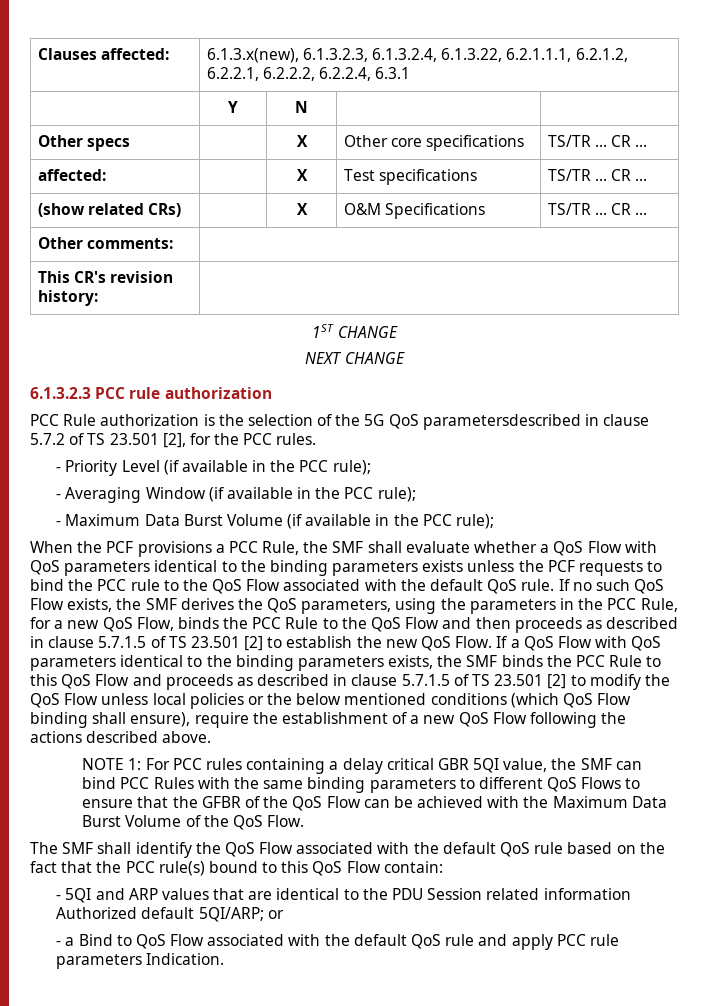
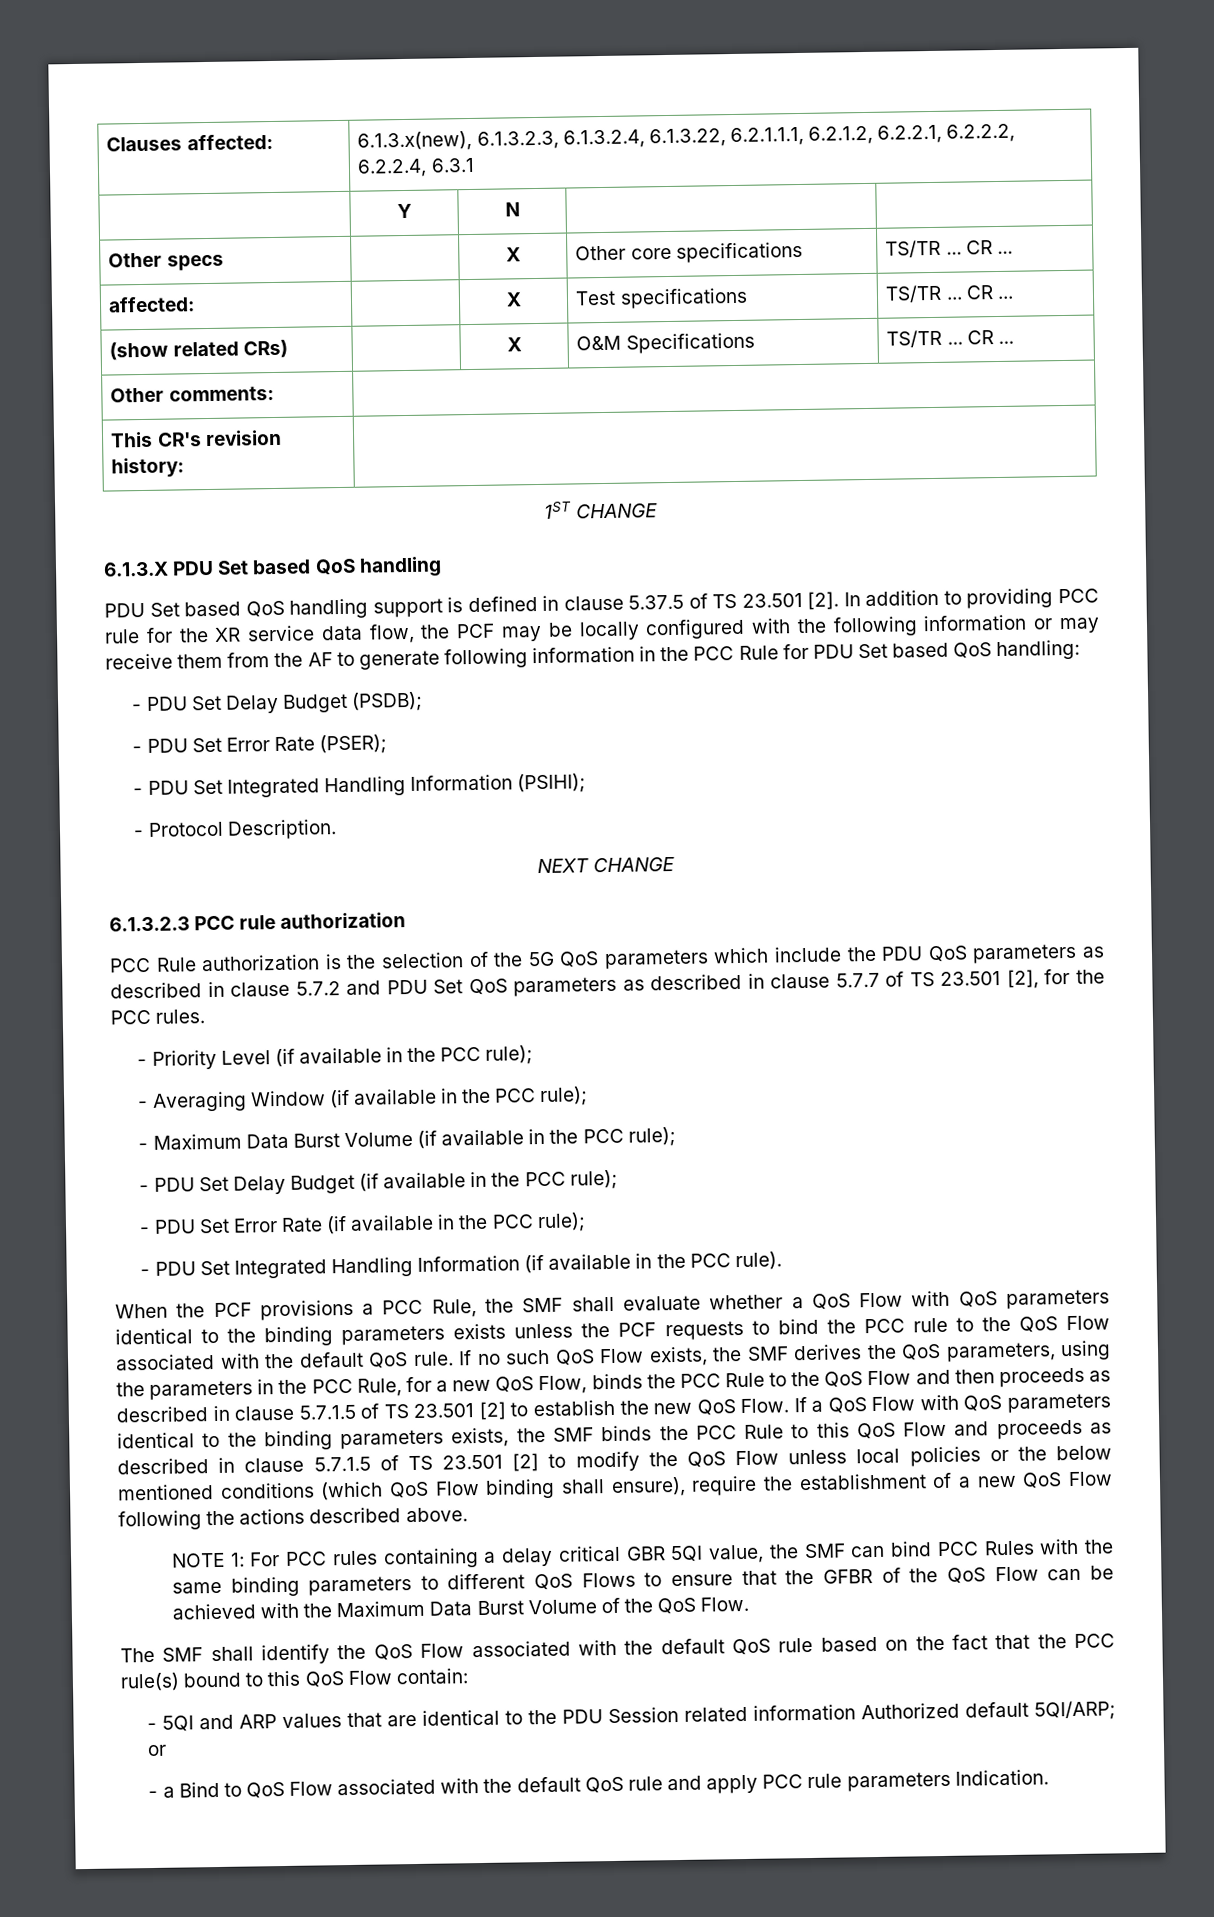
(398, 332) none -> [103,556,442,578] [104,588,1099,619] [104,614,1101,644] [105,639,1081,670] [132,691,424,714] [132,734,388,755] [133,773,587,798] [133,819,337,840] // 6.1.3.X PDU Set based QoS handling // PDU Set based QoS handling support is defined in clause 5.37.5 of TS 23.501 [2]. In addition to providing PCC rule for the XR service data flow, the PCF may be locally configured with the following information or may receive them from the AF to generate following information in the PCC Rule for PDU Set based QoS handling: // - PDU Set Delay Budget (PSDB); // - PDU Set Error Rate (PSER); // - PDU Set Integrated Handling Information (PSIHI); // - Protocol Description.
[422,414,650,430] [30,433,65,445] parametersdescribed in clause 5.7.2 -> [603,943,1105,970] [110,972,880,999] parameters which include the PDU QoS parameters as described in clause 5.7.2 and PDU Set QoS parameters as described in clause 5.7.7
(494, 521) none -> [139,1169,618,1195] [140,1212,586,1235] [140,1251,782,1279] // - PDU Set Delay Budget (if available in the PCC rule); // - PDU Set Error Rate (if available in the PCC rule); // - PDU Set Integrated Handling Information (if available in the PCC rule).

